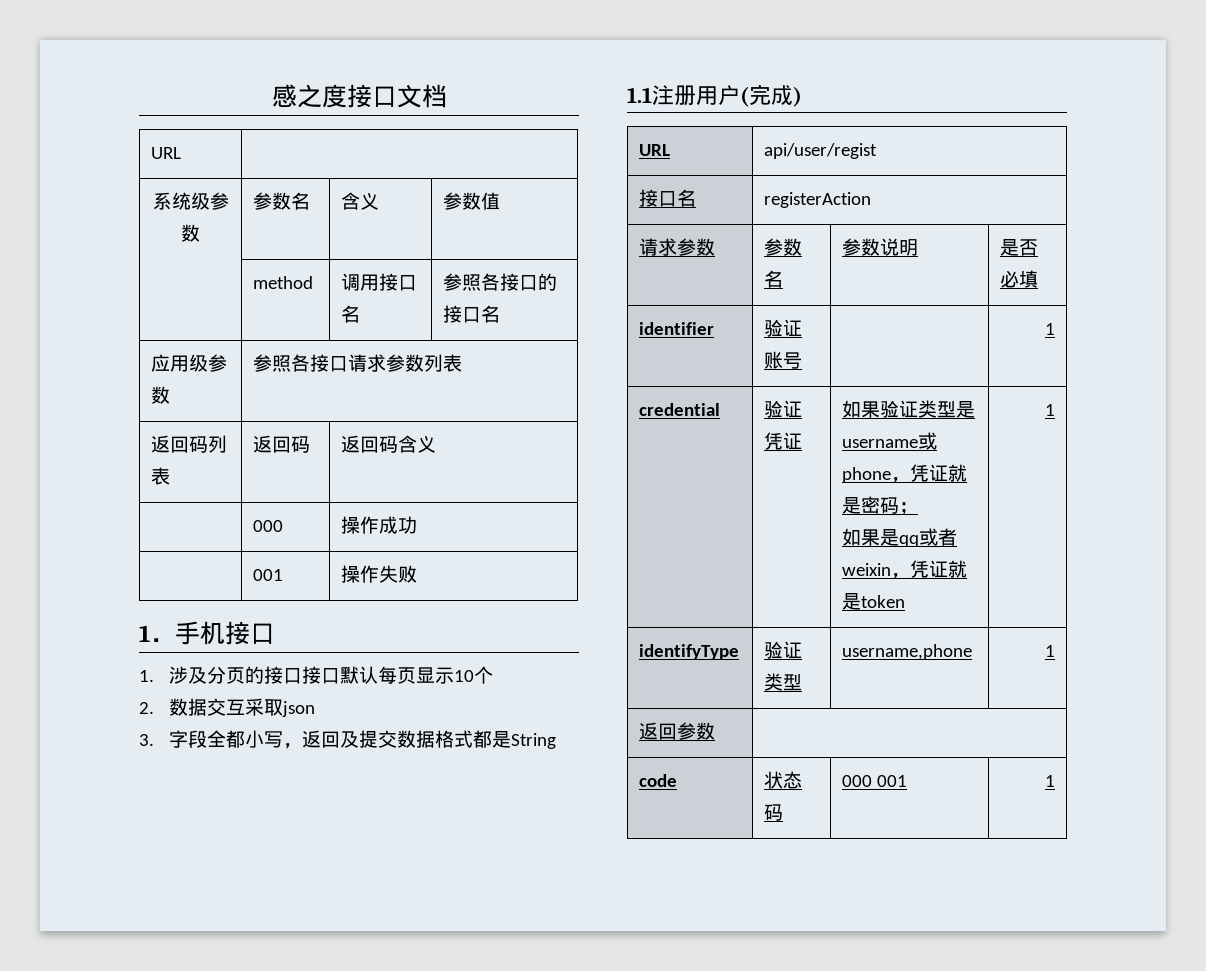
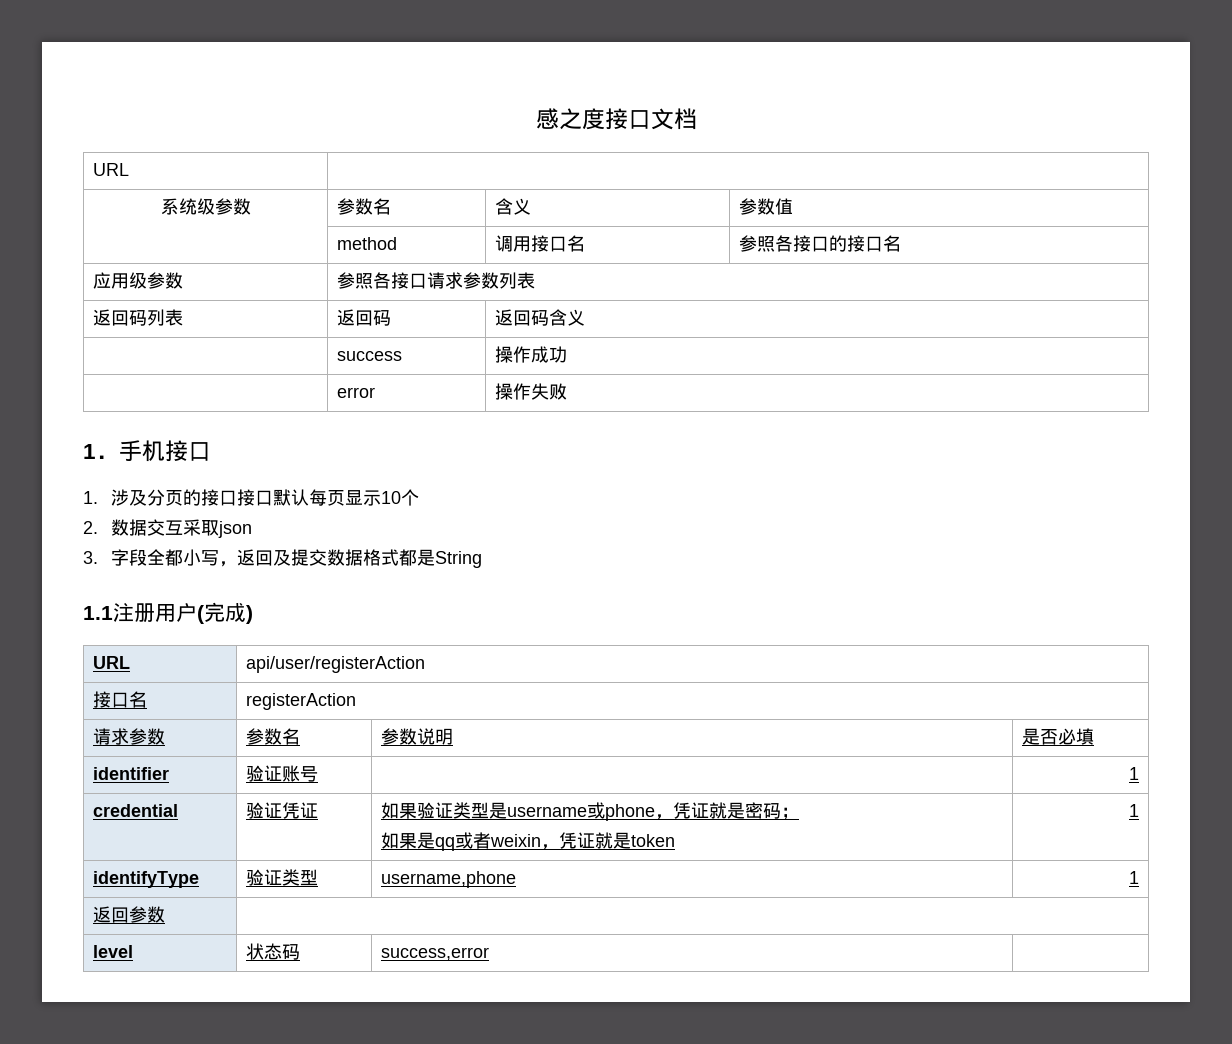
[253,520,284,532] 000 -> [337,351,403,361] success
[253,569,284,581] 001 -> [337,387,376,398] error
[764,143,878,159] api/user/regist -> [246,656,426,673] api/user/registerAction
[639,774,678,787] code -> [93,945,134,958] level
[842,775,908,787] [1044,775,1055,787] 000 001 | 1 -> [381,947,490,961] success,error |

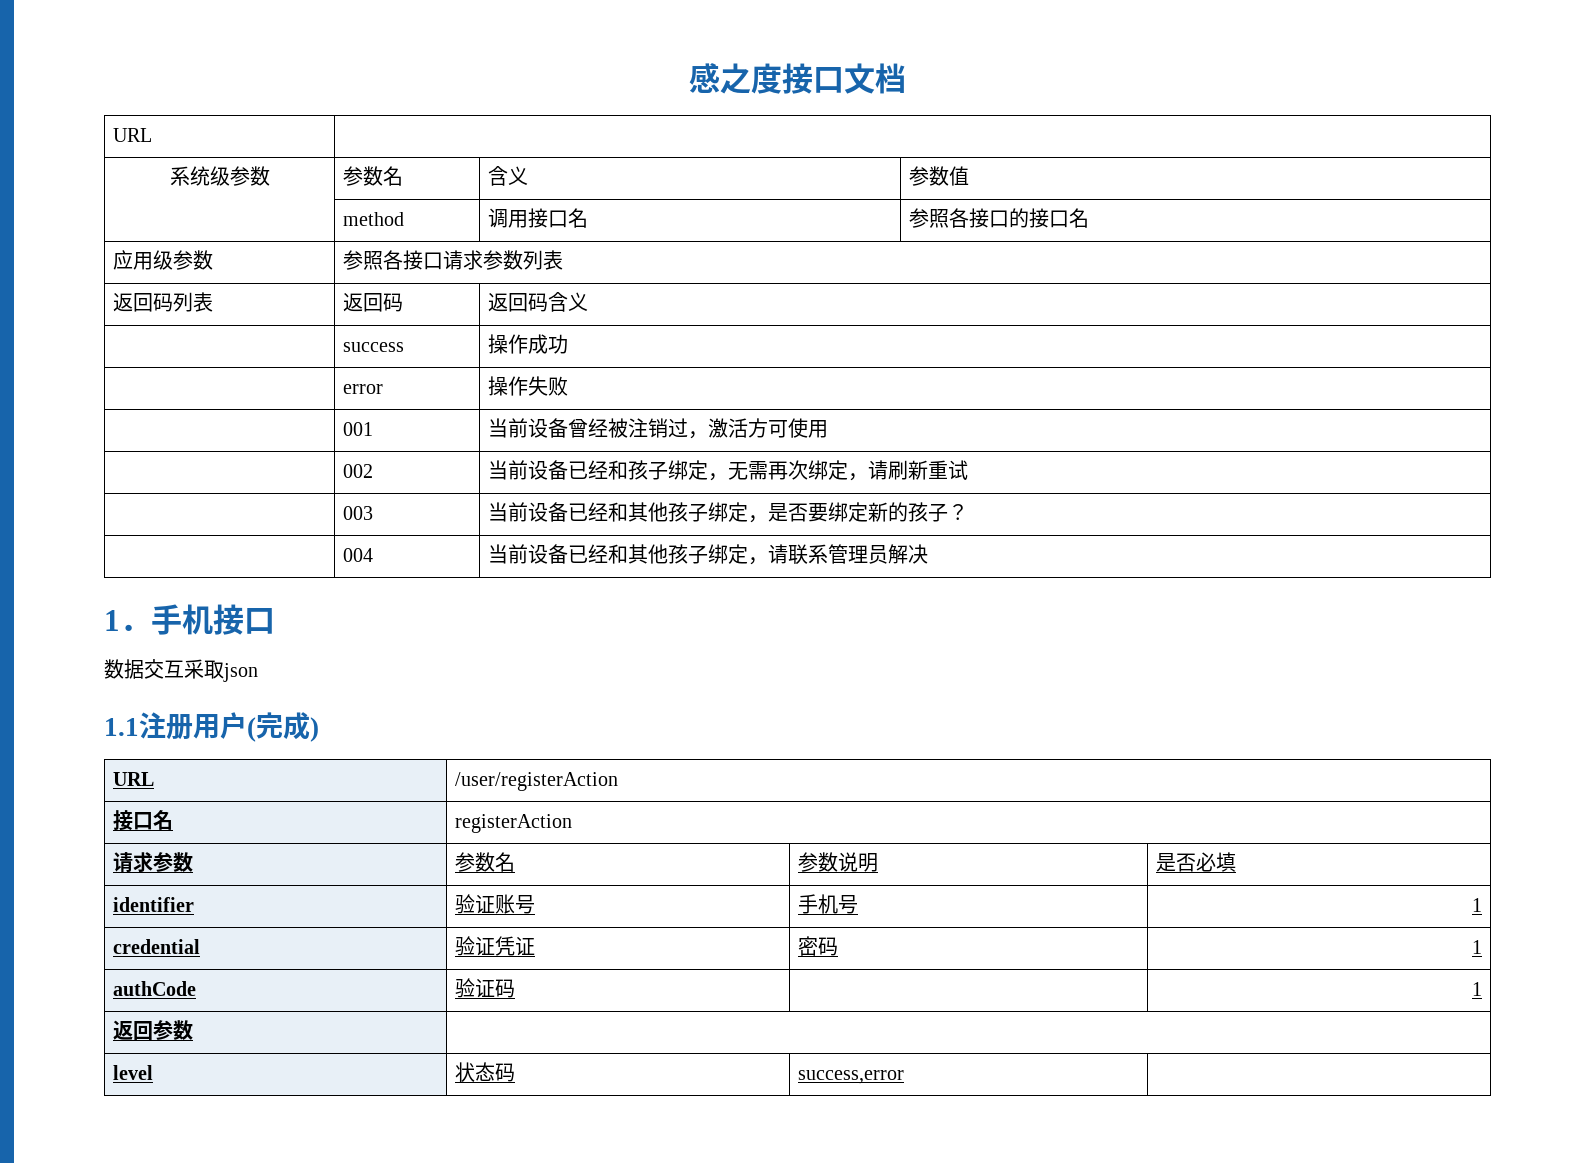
[83,440,211,462] [83,489,420,506] [83,519,253,538] [83,549,483,568] // 1．手机接口 // 1.涉及分页的接口接口默认每页显示10个 // 2.数据交互采取json // 3.字段全都小写，返回及提交数据格式都是String -> [343,422,374,436] [488,418,829,439] [343,464,374,478] [488,460,969,481] [343,506,374,520] [488,502,969,523] [343,548,374,562] [488,544,929,565] [104,604,275,635] [104,659,258,682] // | 001 | 当前设备曾经被注销过，激活方可使用 // | 002 | 当前设备已经和孩子绑定，无需再次绑定，请刷新重试 // | 003 | 当前设备已经和其他孩子绑定，是否要绑定新的孩子？ // | 004 | 当前设备已经和其他孩子绑定，请联系管理员解决 // 1．手机接口 // 数据交互采取json
[246,656,426,673] api/user/registerAction -> [455,772,619,791] /user/registerAction
(319, 774) none -> [798,894,859,914] 手机号
[381,802,800,821] [381,832,676,851] [1128,804,1139,817] [93,871,200,888] [246,869,319,886] [381,871,517,888] 如果验证类型是username或phone，凭证就是密码； // 如果是qq或者weixin，凭证就是token | 1 // identifyType | 验证类型 | username,phone -> [798,936,839,956] [1471,940,1482,954] [113,981,197,996] [455,978,516,998] 密码 | 1 // authCode | 验证码 |

